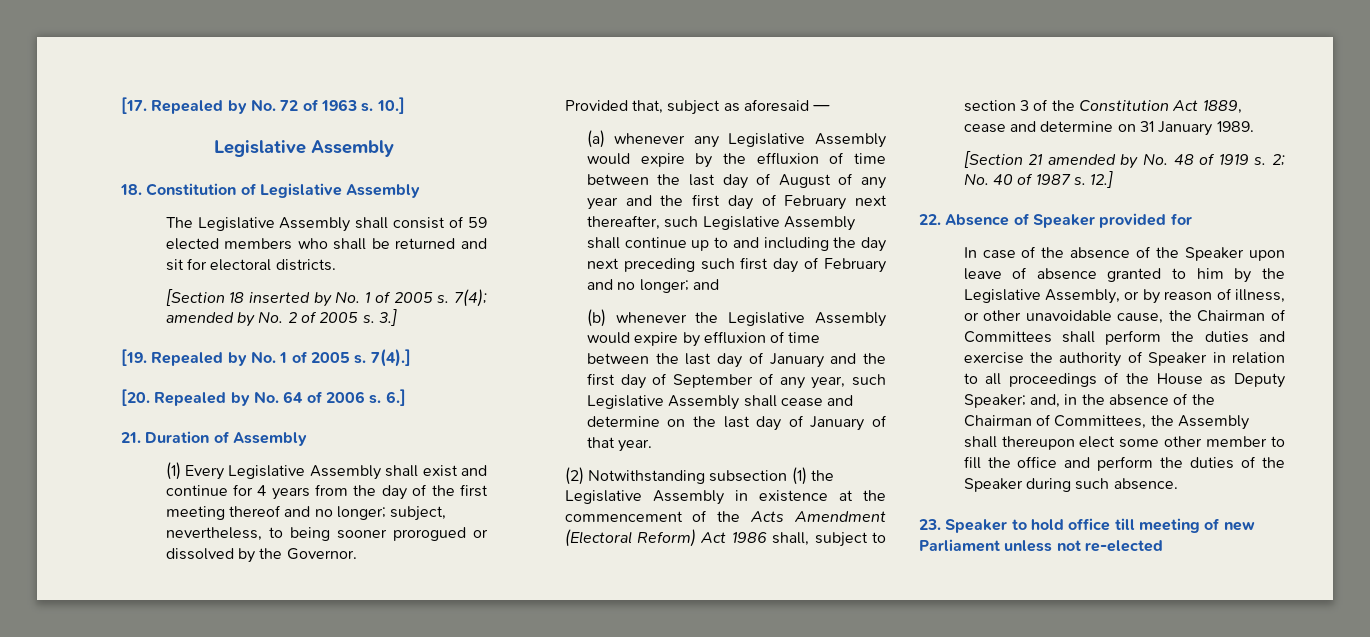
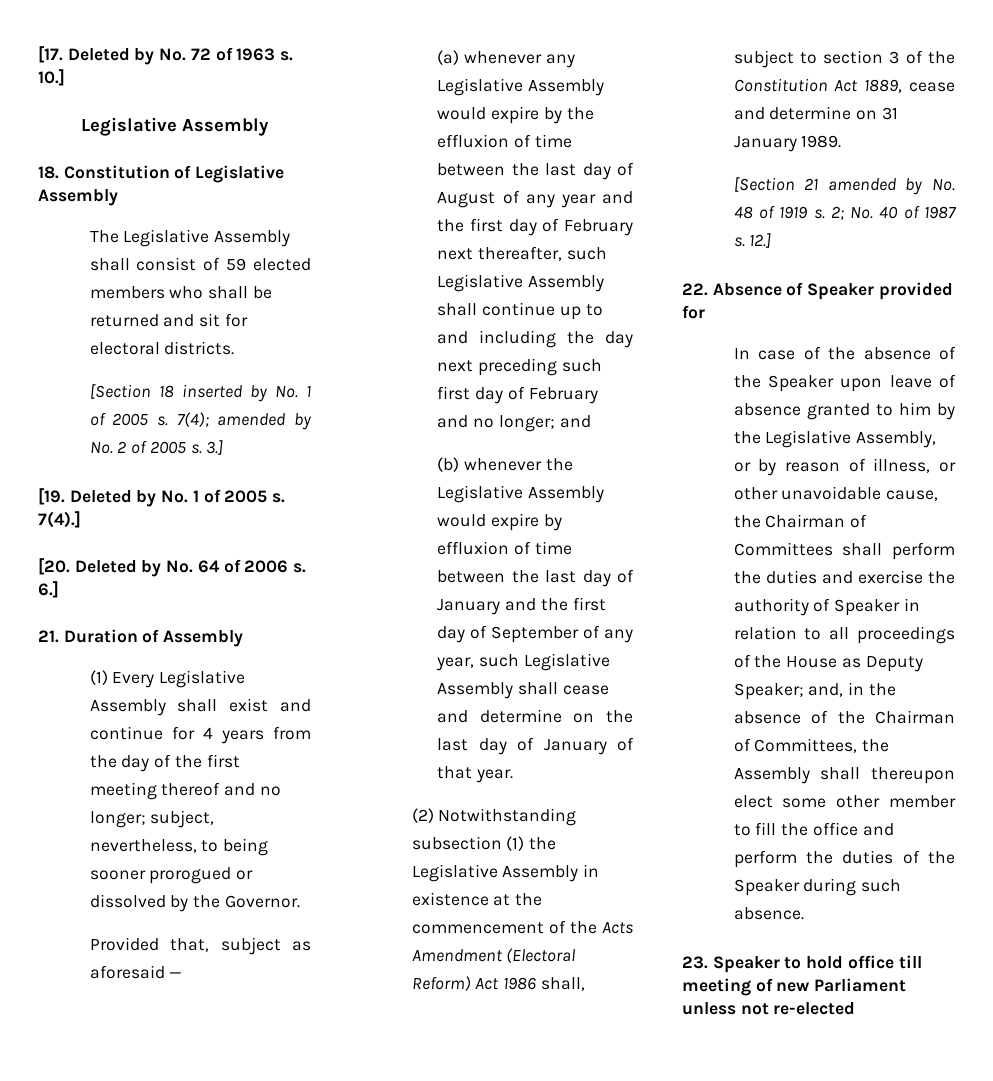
[151,100,224,114] Repealed -> [67,48,130,61] Deleted
[151,352,224,366] Repealed -> [69,490,132,503] Deleted
[154,392,227,406] Repealed -> [74,560,137,573] Deleted

